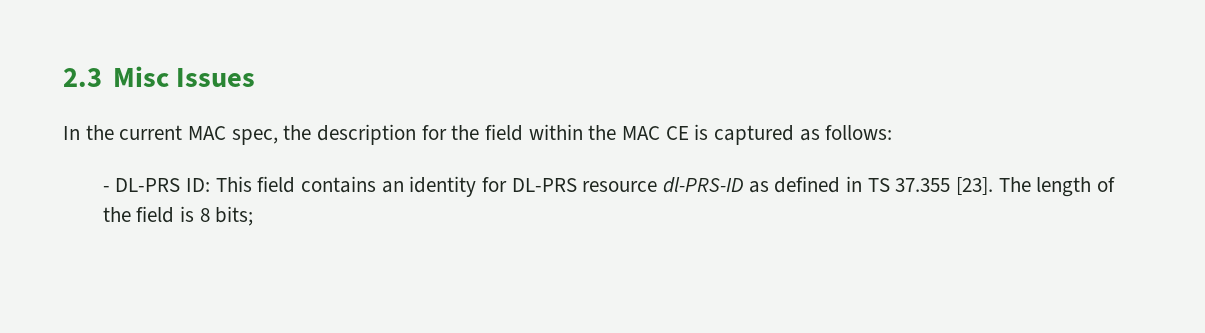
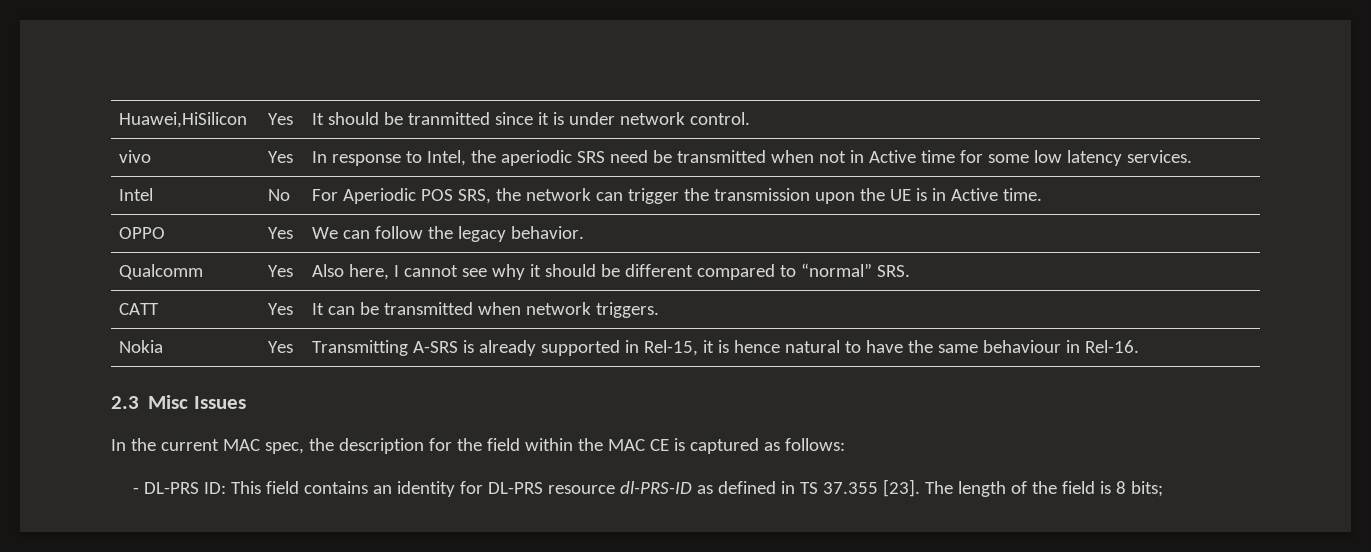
(63, 77) none -> [119,112,248,128] [268,113,294,125] [312,112,751,125] [119,150,152,163] [268,151,294,163] [312,150,1193,166] [119,188,154,201] [268,189,291,201] [312,188,1043,204] [119,227,166,239] [268,227,294,239] [312,226,585,242] [119,264,204,280] [268,265,294,277] [312,263,911,280] [119,303,160,315] [268,303,294,315] [312,302,660,318] [119,340,164,353] [268,341,294,353] [312,340,1140,356] Huawei,HiSilicon | Yes | It should be tranmitted since it is under network control. // vivo | Yes | In response to Intel, the aperiodic SRS need be transmitted when not in Active time for some low latency services. // Intel | No | For Aperiodic POS SRS, the network can trigger the transmission upon the UE is in Active time. // OPPO | Yes | We can follow the legacy behavior. // Qualcomm | Yes | Also here, I cannot see why it should be different compared to “normal” SRS. // CATT | Yes | It can be transmitted when network triggers. // Nokia | Yes | Transmitting A-SRS is already supported in Rel-15, it is hence natural to have the same behaviour in Rel-16. //

